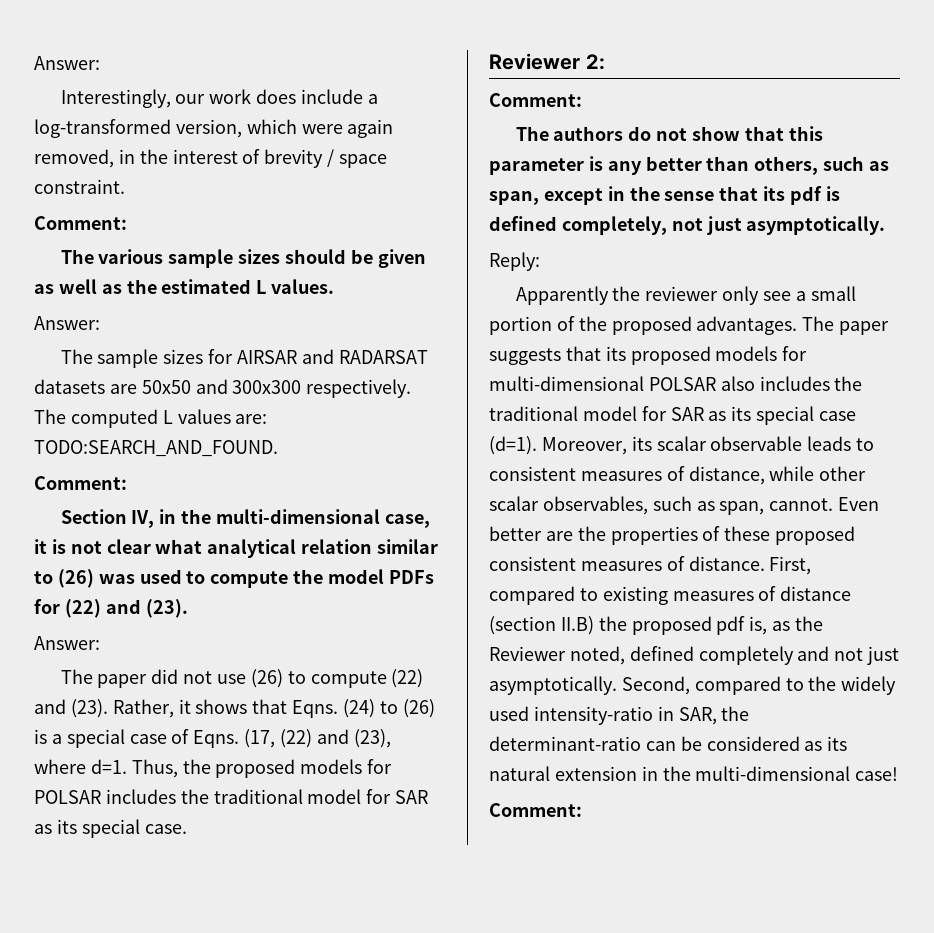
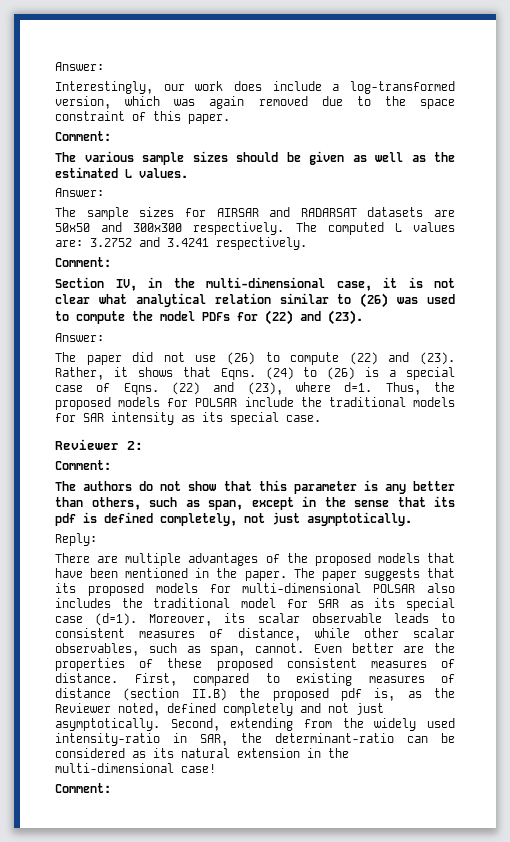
[301,119,394,138] [34,149,388,168] [34,179,125,194] were again removed, in the interest of brevity / space constraint. -> [174,96,455,109] [55,111,230,124] was again removed due to the space constraint of this paper.
[34,440,278,457] TODO:SEARCH_AND_FOUND. -> [90,237,307,250] 3.2752 and 3.4241 respectively.
[244,729,276,748] (17, -> (159, 389) none
[105,789,429,804] includes the traditional model for SAR -> [244,397,455,407] [55,412,174,425] include the traditional models for SAR intensity
[515,286,856,305] [489,316,798,335] Apparently the reviewer only see a small portion of the proposed advantages. -> [55,553,455,566] [55,568,287,581] There are multiple advantages of the proposed models that have been mentioned in the paper.
[694,676,804,695] compared to -> [230,718,332,731] extending from

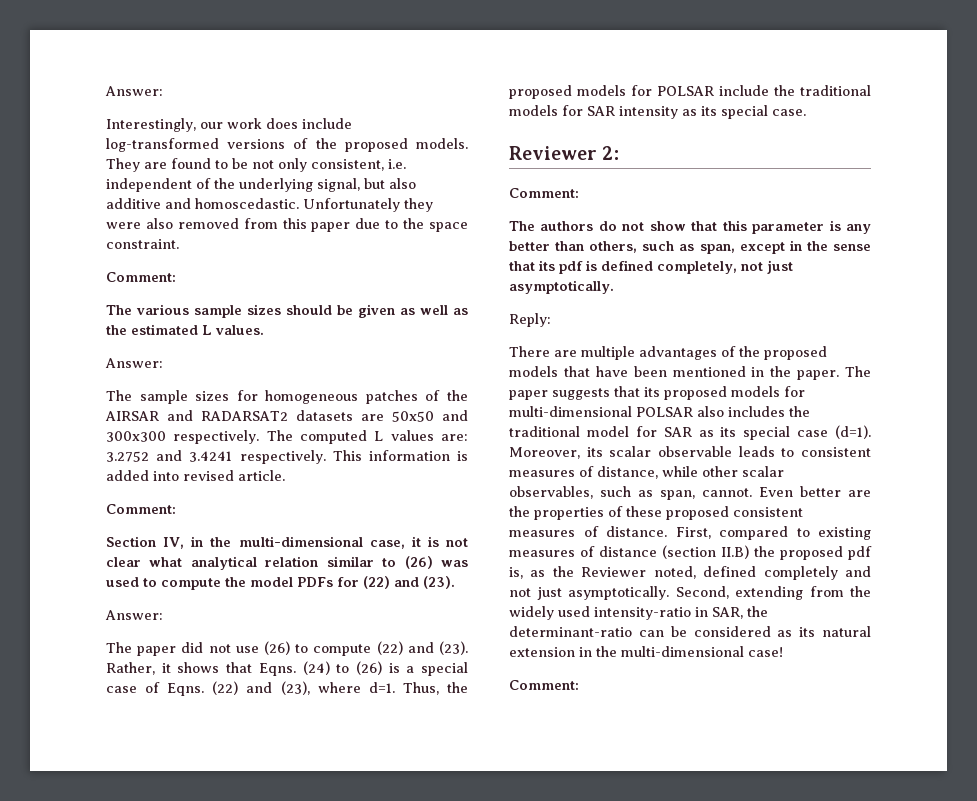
[332,81,455,94] [55,96,455,109] [55,111,230,124] a log-transformed version, which was again removed due to the space constraint of this paper. -> [106,138,468,152] [106,158,406,172] [106,178,416,192] [106,198,433,212] [106,218,469,232] [106,239,179,249] log-transformed versions of the proposed models. They are found to be not only consistent, i.e. independent of the underlying signal, but also additive and homoscedastic. Unfortunately they were also removed from this paper due to the space constraint.
(206, 212) none -> [265,390,468,404] homogeneous patches of the
[300,208,357,217] RADARSAT -> [201,411,288,421] RADARSAT2
(307, 243) none -> [332,450,468,461] [106,470,285,481] This information is added into revised article.

